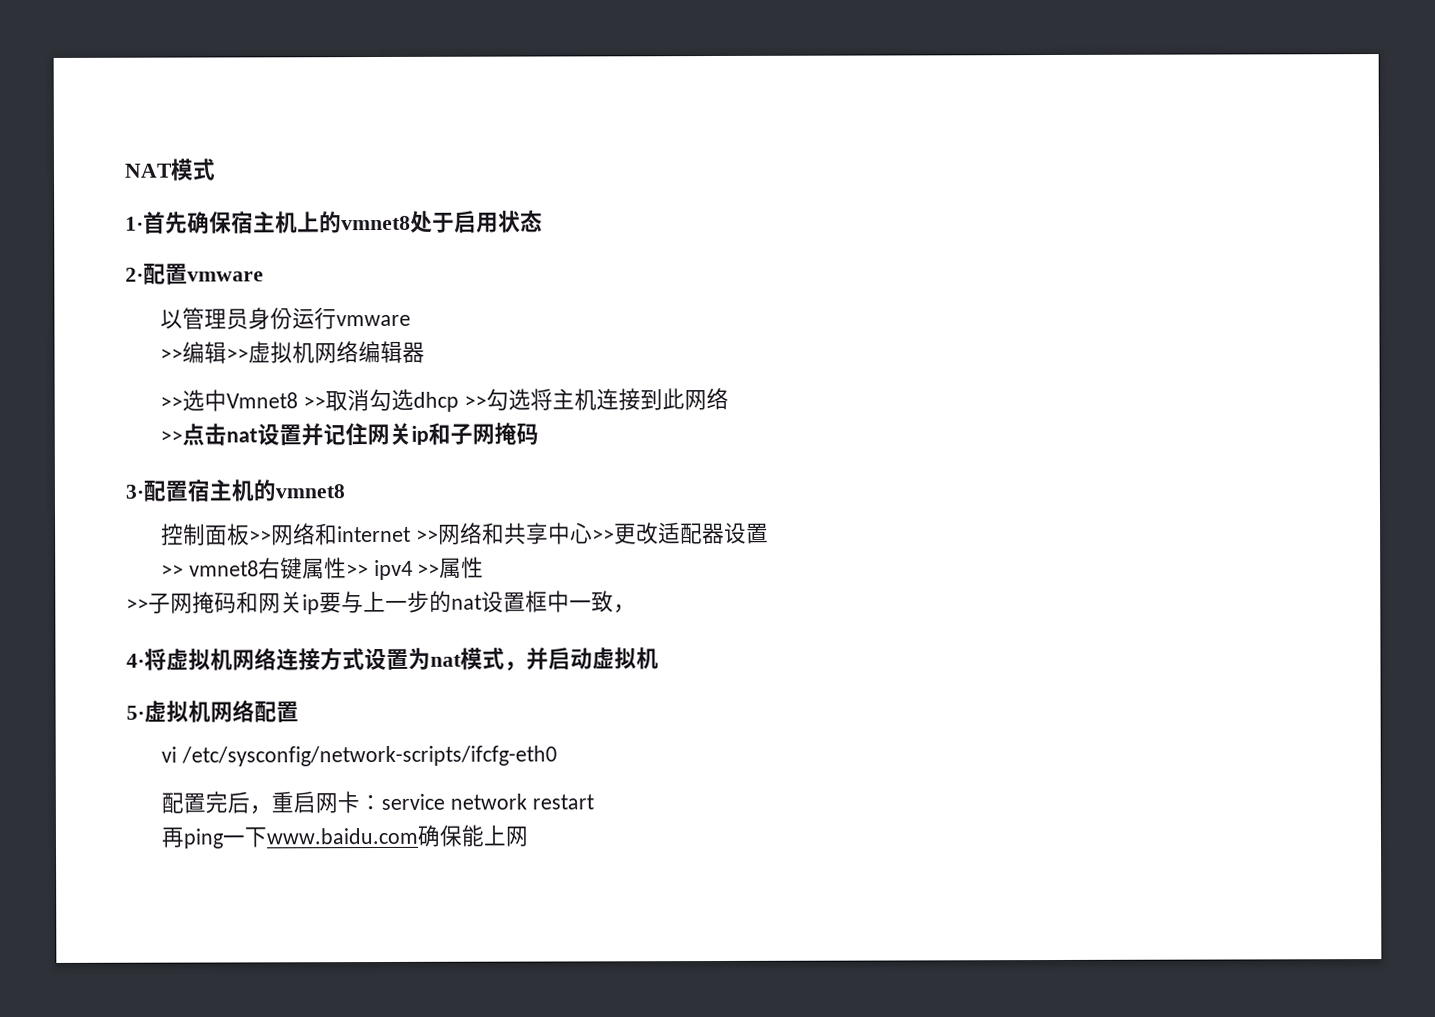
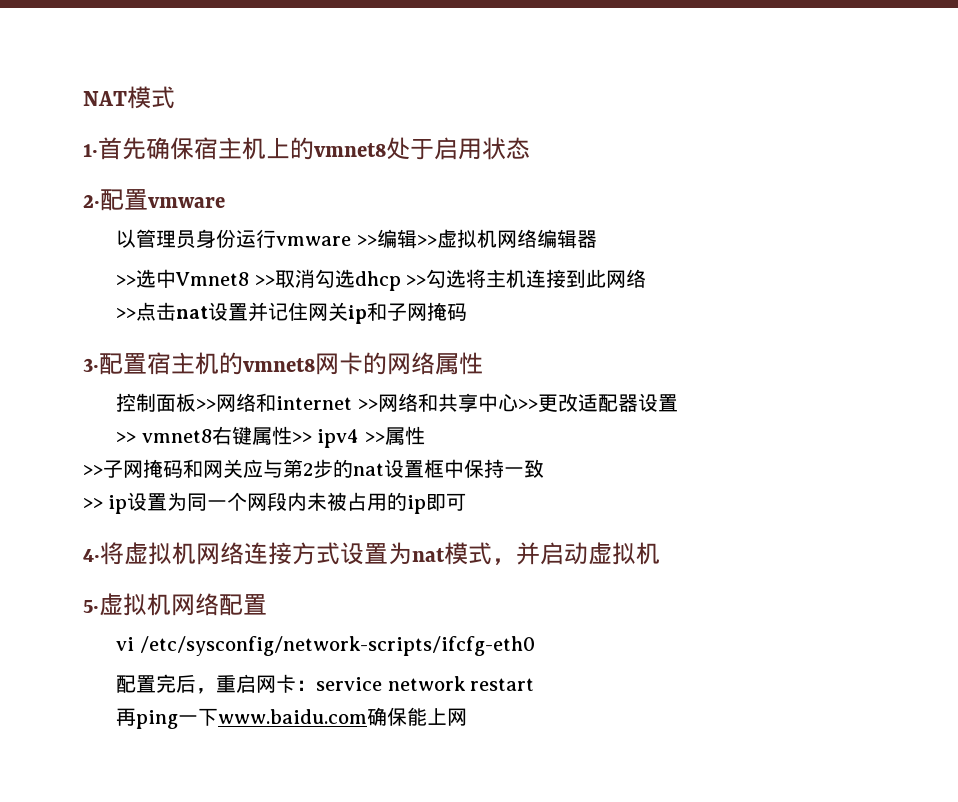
(412, 320) // -> (352, 241) none
(345, 491) none -> [315,352,483,375] 网卡的网络属性
[302,590,408,615] ip要与上一 -> [243,459,313,478] 应与第2
(570, 601) none -> [464,459,504,478] 保持
[613,604,636,614] ， -> [83,492,467,514] // >> ip设置为同一个网段内未被占用的ip即可

